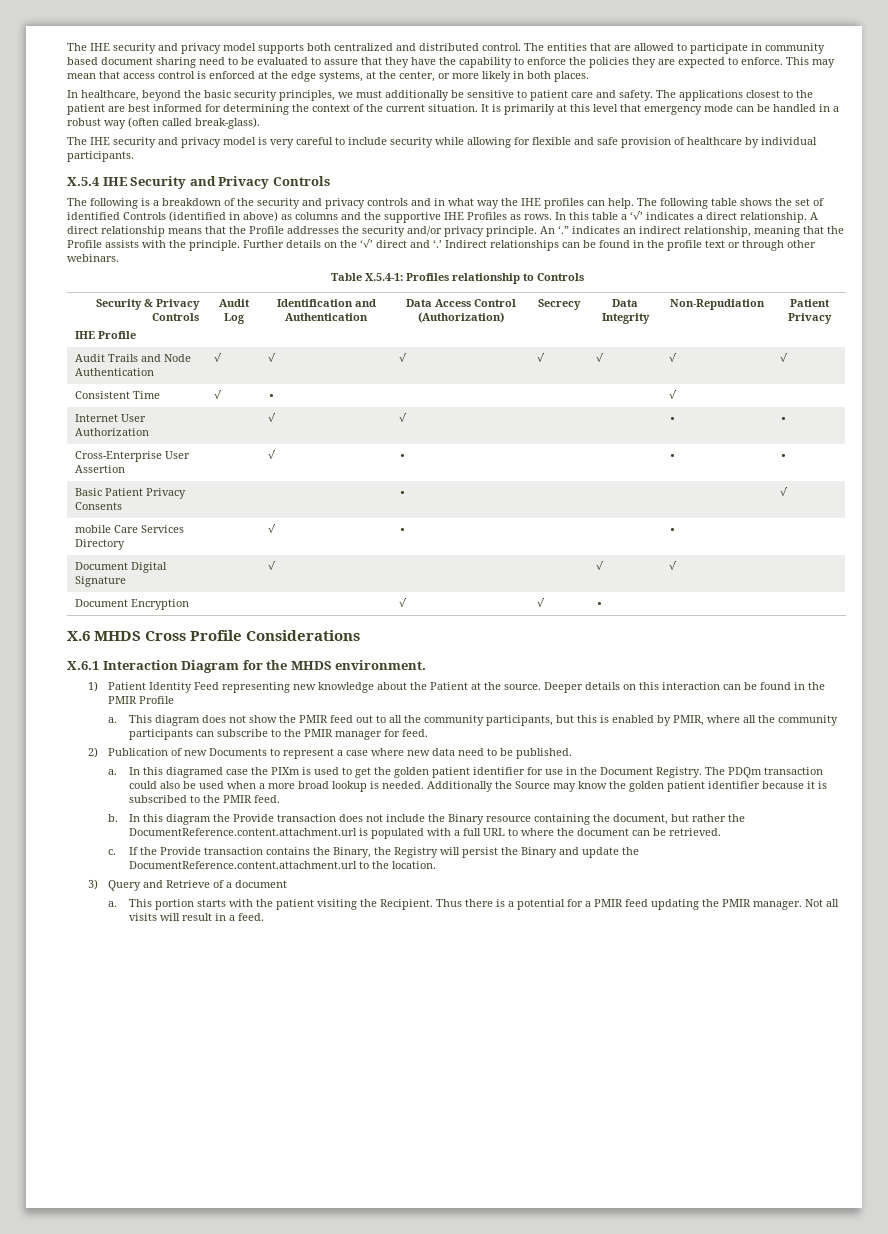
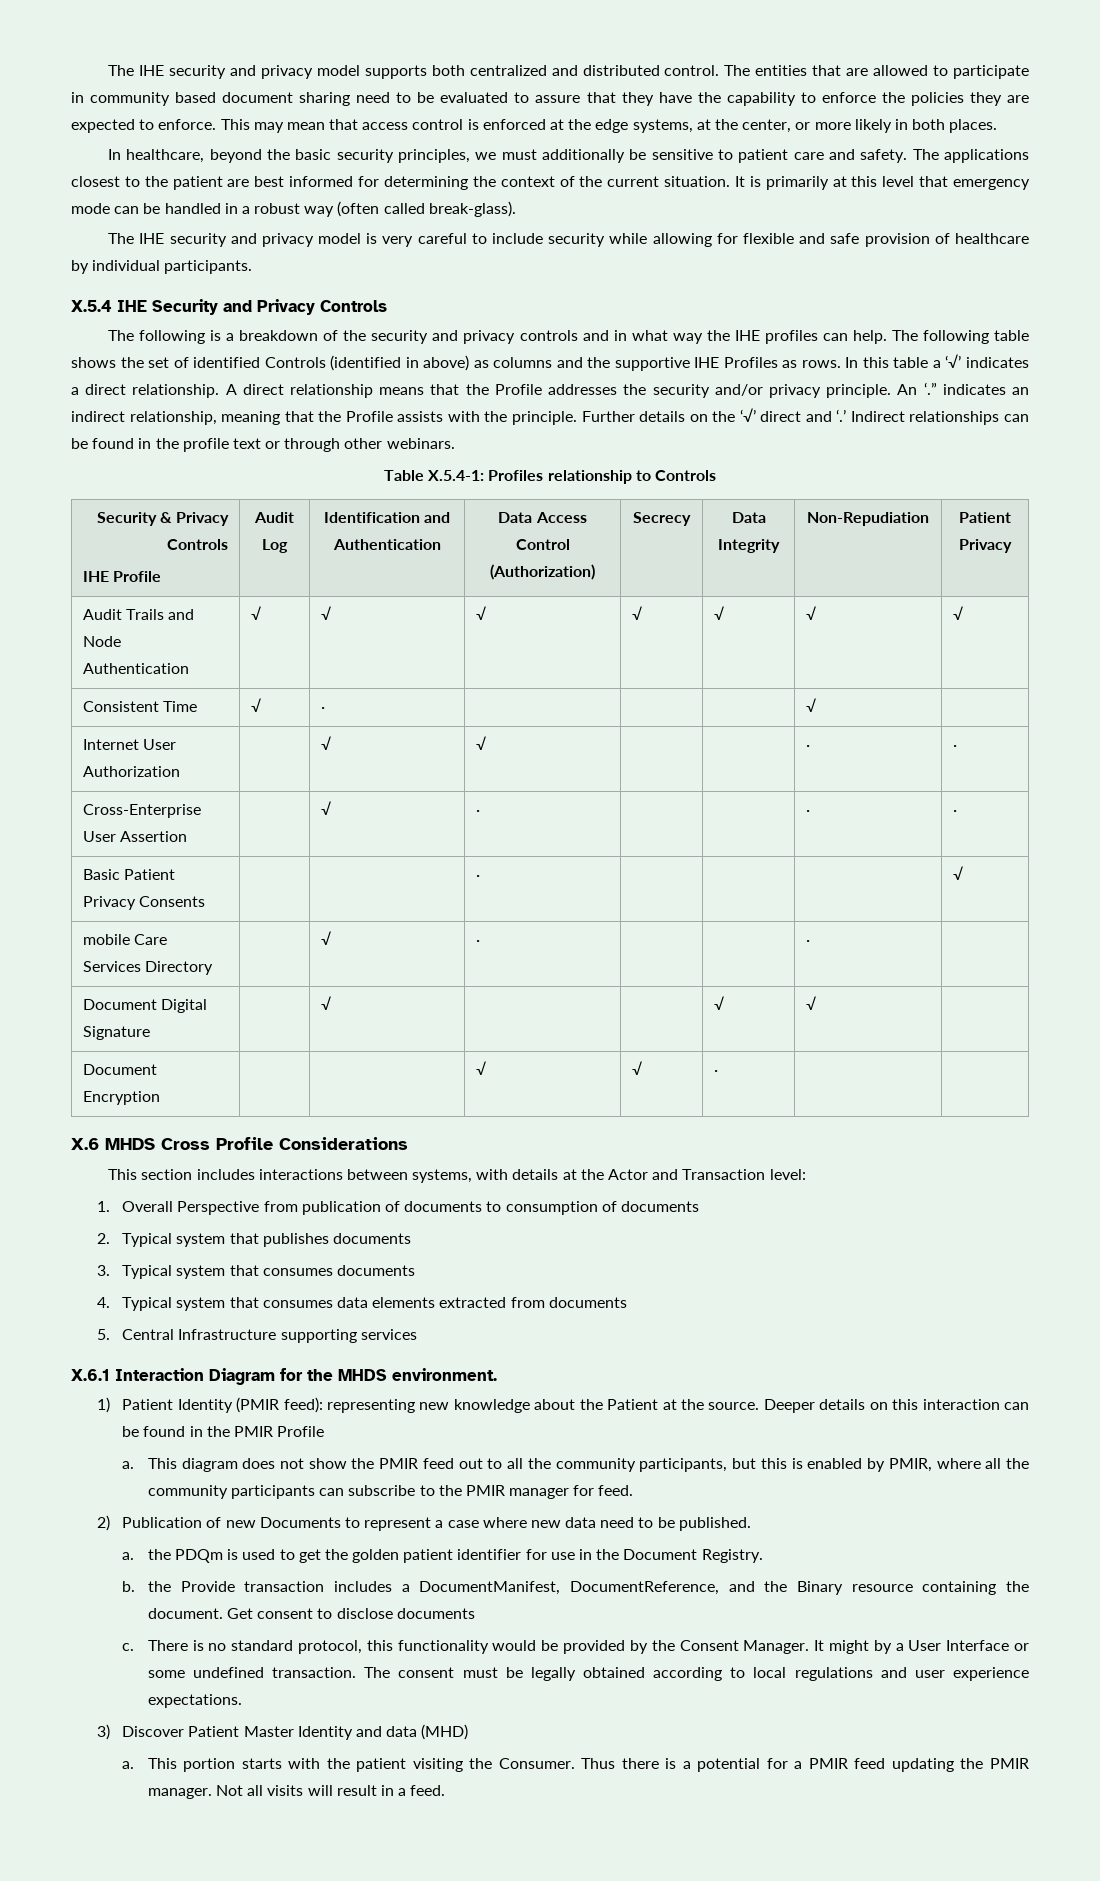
(361, 635) none -> [108,1169,806,1183] [96,1201,699,1215] [96,1233,411,1247] [96,1265,415,1279] [96,1297,627,1311] [96,1329,417,1343] // This section includes interactions between systems, with details at the Actor and Transaction level: // 1. Overall Perspective from publication of documents to consumption of documents // 2. Typical system that publishes documents // 3. Typical system that consumes documents // 4. Typical system that consumes data elements extracted from documents // 5. Central Infrastructure supporting services
[194,682,220,690] Feed -> [236,1397,323,1413] (PMIR feed):
[129,767,301,778] In this diagramed case the PIXm -> [147,1549,223,1563] the PDQm
[705,767,824,778] [129,781,828,792] [129,795,281,803] [108,814,426,825] The PDQm transaction could also be used when a more broad lookup is needed. Additionally the Source may know the golden patient identifier because it is subscribed to the PMIR feed. // b. In this diagram the Provide transaction does not include -> [122,1581,755,1595] // b. the Provide transaction includes a DocumentManifest, DocumentReference, and
[613,814,746,825] [129,828,722,839] [108,847,640,858] [129,861,437,869] [87,879,288,891] document, but rather the DocumentReference.content.attachment.url is populated with a full URL to where the document can be retrieved. // c. If the Provide transaction contains the Binary, the Registry will persist the Binary and update the DocumentReference.content.attachment.url to the location. // 3) Query and Retrieve of a document -> [147,1608,475,1619] [122,1640,1029,1654] [147,1667,1029,1681] [147,1694,242,1708] [96,1724,469,1740] document. Get consent to disclose documents // c. There is no standard protocol, this functionality would be provided by the Consent Manager. It might by a User Interface or some undefined transaction. The consent must be legally obtained according to local regulations and user experience expectations. // 3) Discover Patient Master Identity and data (MHD)
[380,899,434,910] Recipient. -> [498,1758,575,1769] Consumer.

